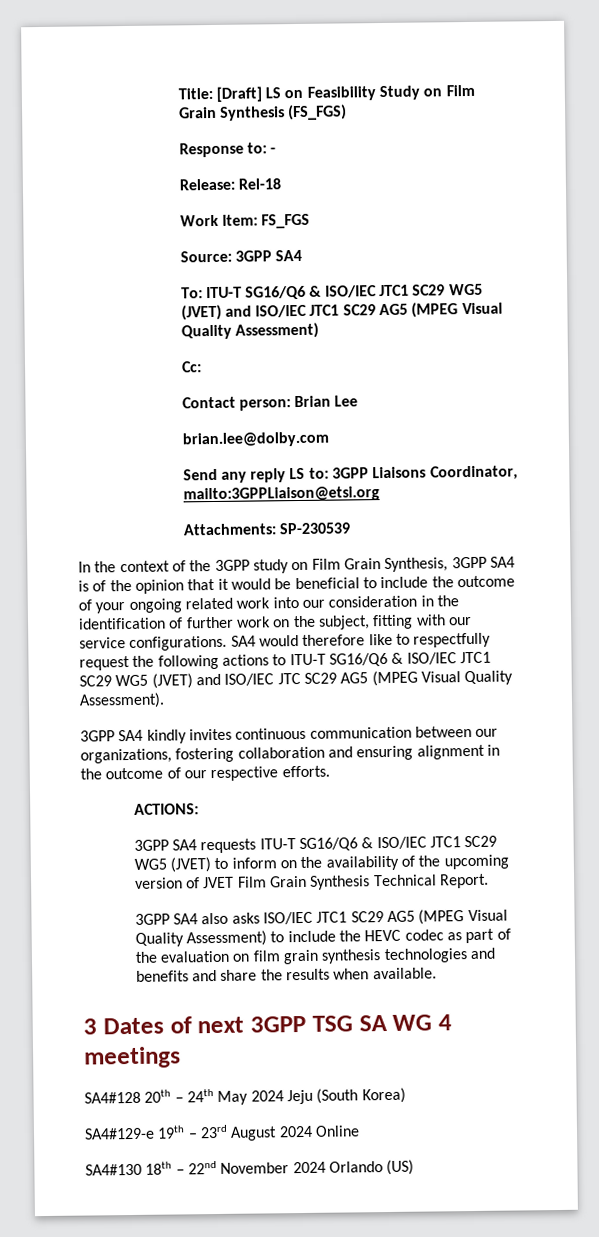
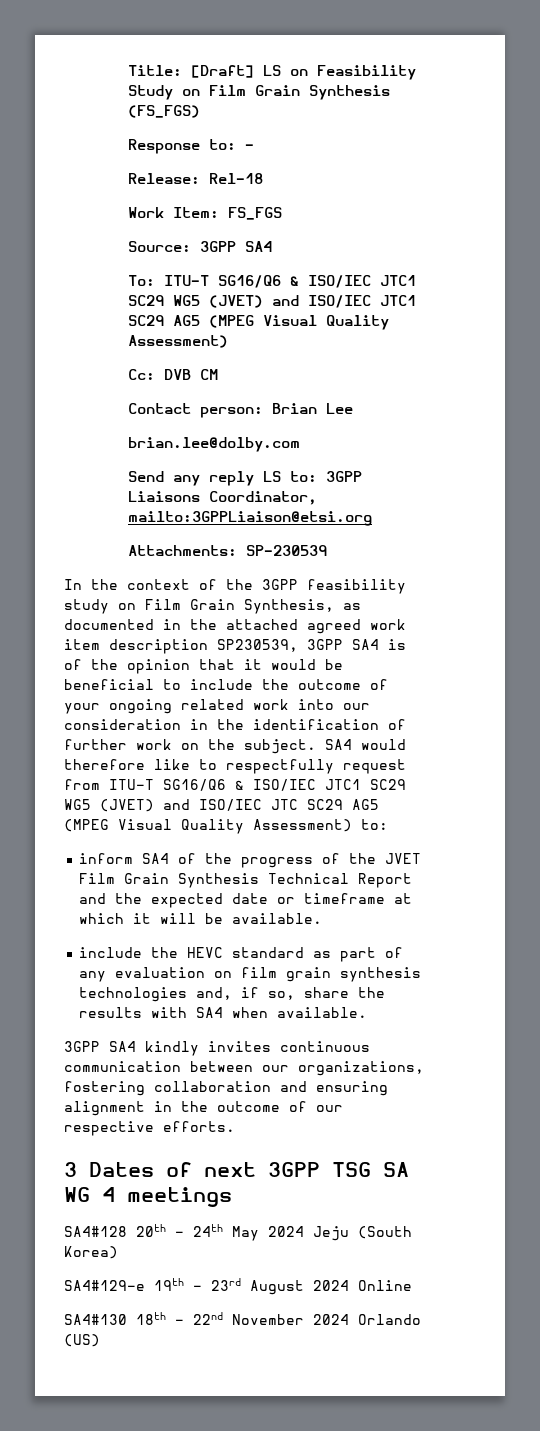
(202, 367) none -> [164,369,219,380] DVB CM
(250, 565) none -> [307,579,406,594] feasibility
(449, 565) none -> [343,603,361,610] [64,619,406,634] [64,639,298,654] as documented in the attached agreed work item description SP230539,
[317,614,472,630] [79,635,228,651] subject, fitting with our service configurations. -> [244,739,316,754] subject.
[132,654,287,670] the following actions to -> [64,779,100,790] from
[79,692,165,709] Assessment). -> [253,819,388,832] [79,853,422,868] [79,873,413,888] [79,893,413,908] [79,913,323,924] [79,947,404,962] [79,967,422,982] [79,987,386,1002] [79,1007,368,1018] Assessment) to: // inform SA4 of the progress of the JVET Film Grain Synthesis Technical Report and the expected date or timeframe at which it will be available. // include the HEVC standard as part of any evaluation on film grain synthesis technologies and, if so, share the results with SA4 when available.
[133,803,199,815] [133,835,498,854] [133,854,509,873] [134,873,489,890] [134,909,508,925] [134,928,511,947] [134,947,495,965] [135,967,437,982] // ACTIONS: // 3GPP SA4 requests ITU-T SG16/Q6 & ISO/IEC JTC1 SC29 WG5 (JVET) to inform on the availability of the upcoming version of JVET Film Grain Synthesis Technical Report. // 3GPP SA4 also asks ISO/IEC JTC1 SC29 AG5 (MPEG Visual Quality Assessment) to include the HEVC codec as part of the evaluation on film grain synthesis technologies and benefits and share the results when available. -> (235, 1126) none

